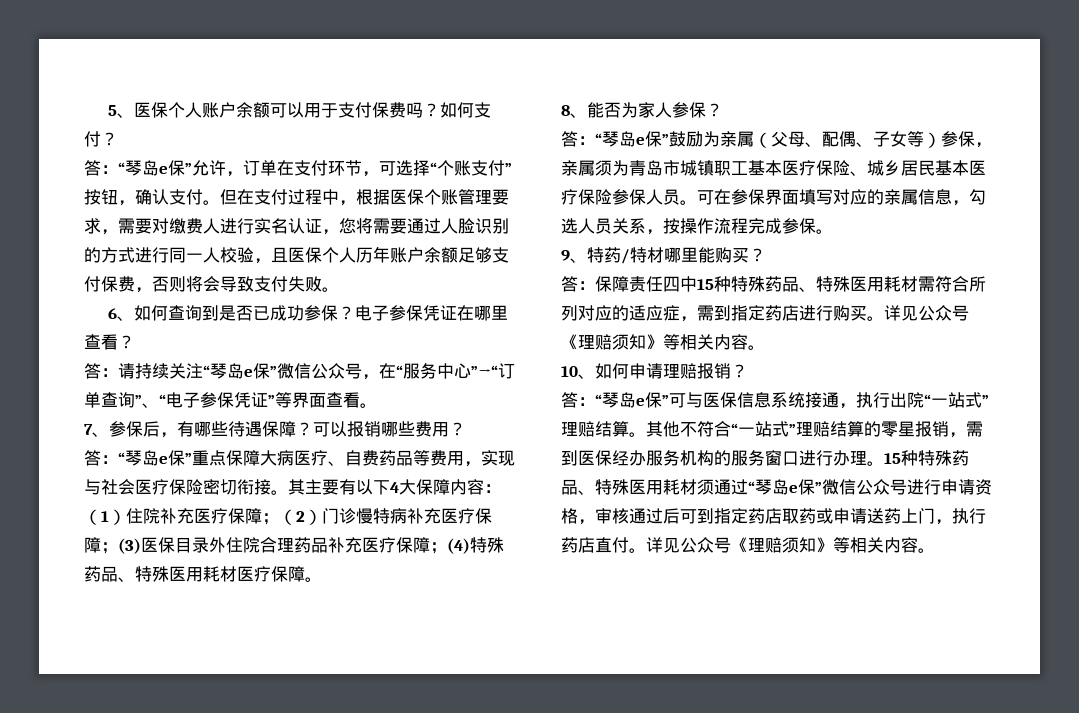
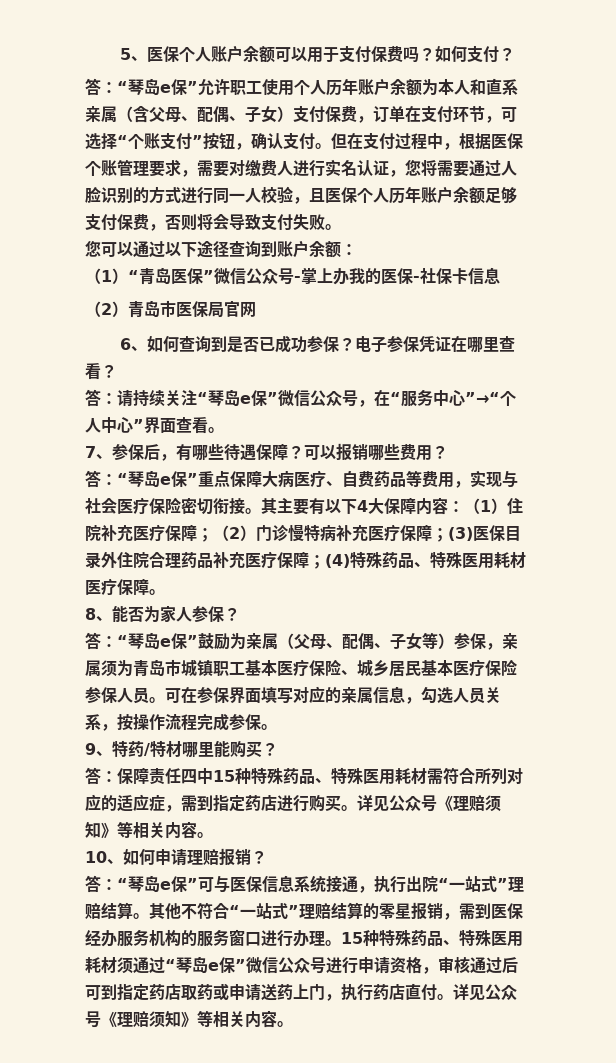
(226, 168) none -> [230,78,518,96] [85,105,357,123] 职工使用个人历年账户余额为本人和直系亲属（含父母、配偶、子女）支付保费
(339, 289) none -> [85,240,357,258] [85,267,500,285] [85,300,256,318] // 您可以通过以下途径查询到账户余额： // （1）“青岛医保”微信公众号-掌上办我的医保-社保卡信息 // （2）青岛市医保局官网
[498,363,515,379] [84,392,292,408] 订单查询”、“电子参保凭证”等 -> [500,391,516,406] [85,417,144,433] 个人中心”

